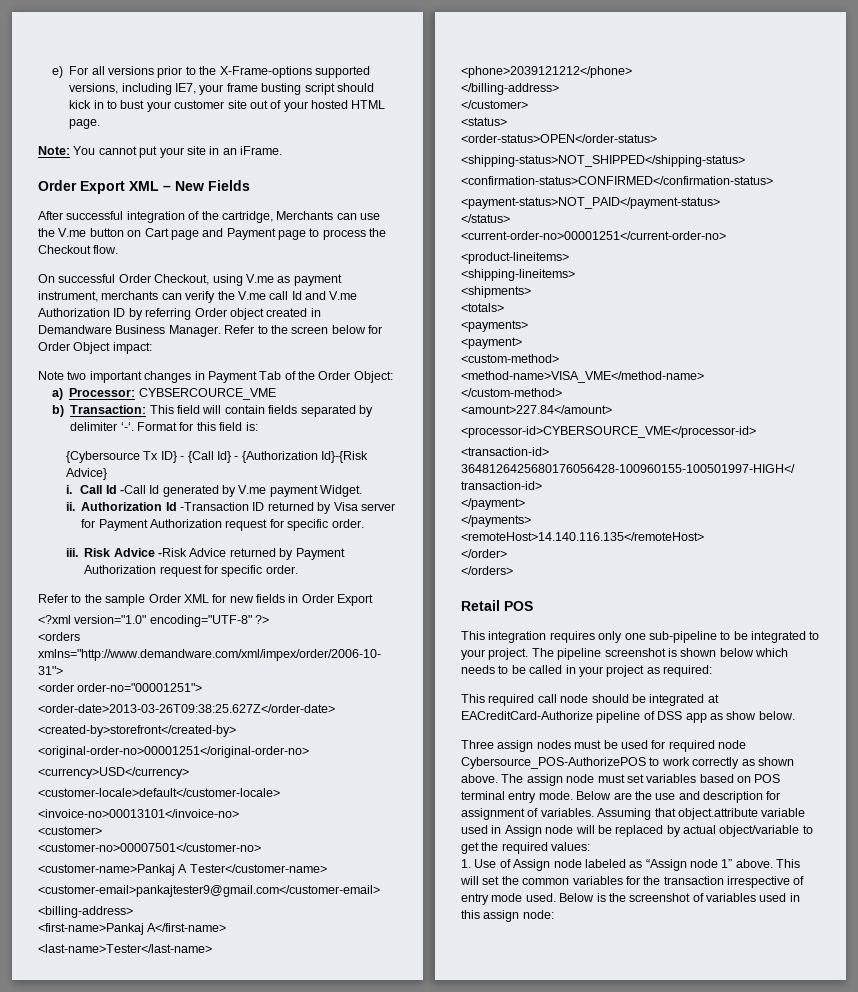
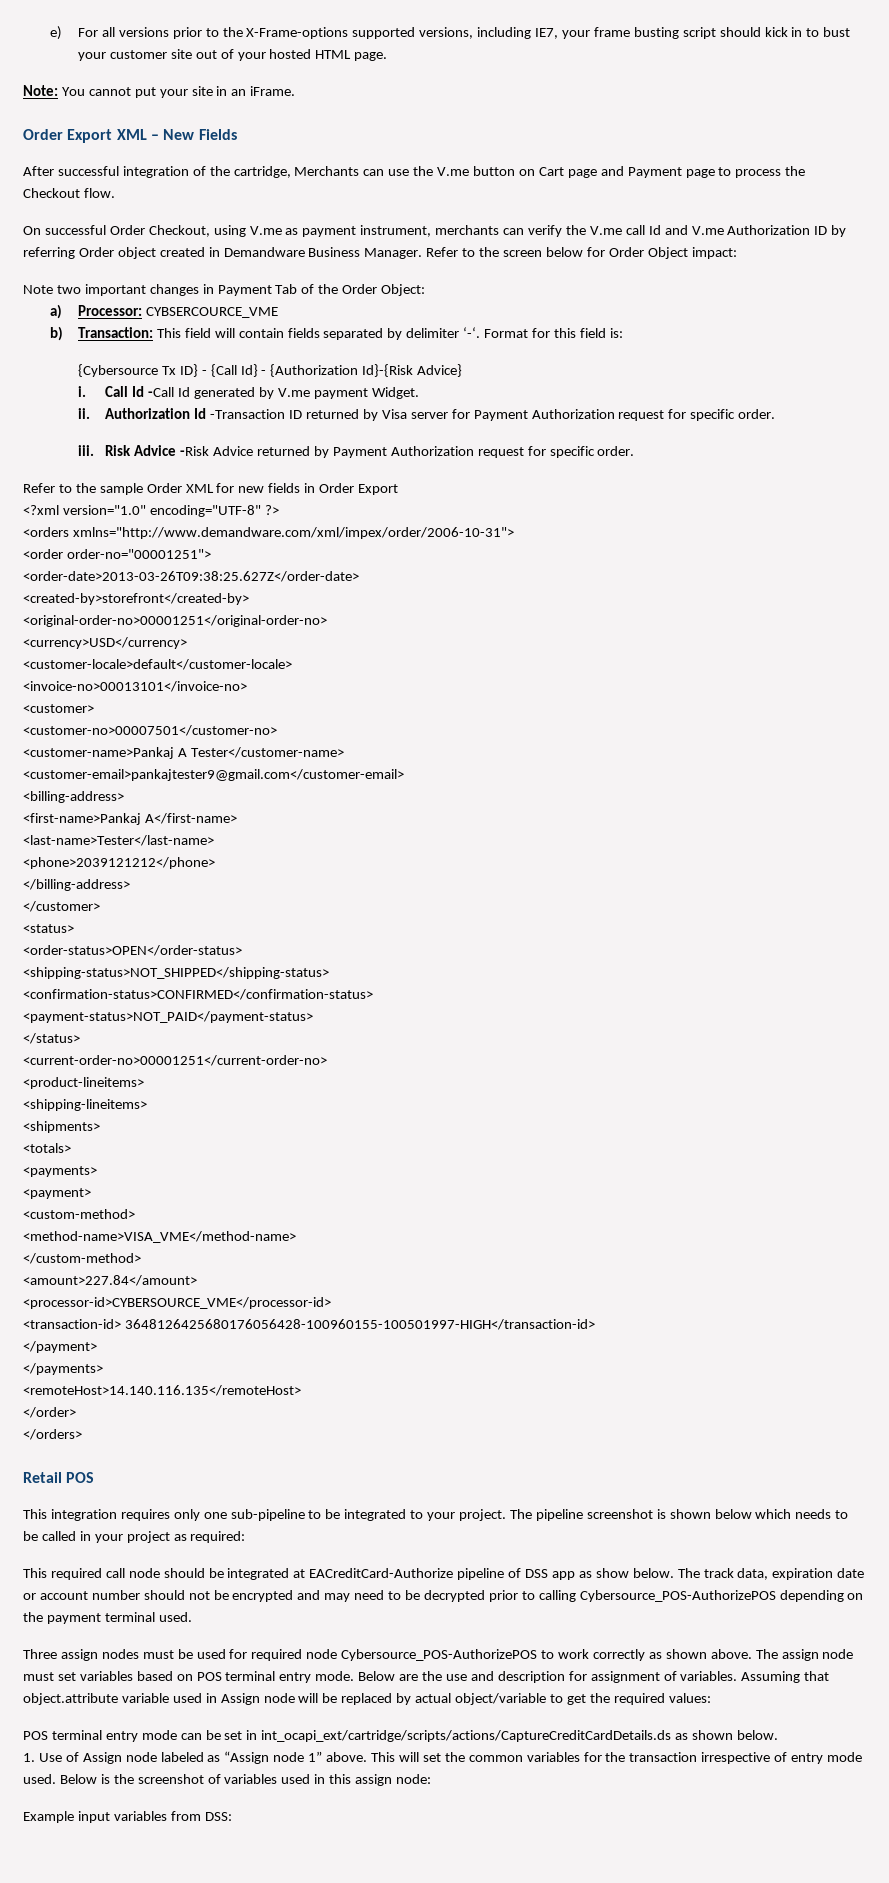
(795, 715) none -> [677,1568,865,1580] [23,1590,864,1602] [23,1612,192,1624] The track data, expiration date or account number should not be encrypted and may need to be decrypted prior to calling Cybersource_POS-AuthorizePOS depending on the payment terminal used.
(591, 846) none -> [23,1730,779,1742] // POS terminal entry mode can be set in int_ocapi_ext/cartridge/scripts/actions/CaptureCreditCardDetails.ds as shown below.
(554, 914) none -> [23,1811,232,1823] // Example input variables from DSS:

